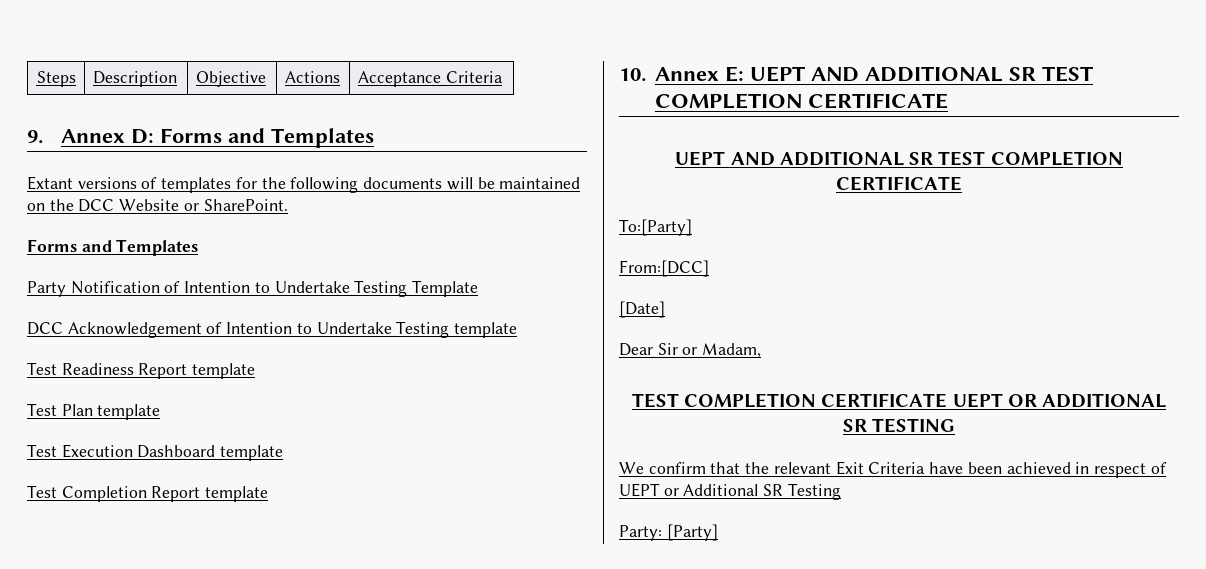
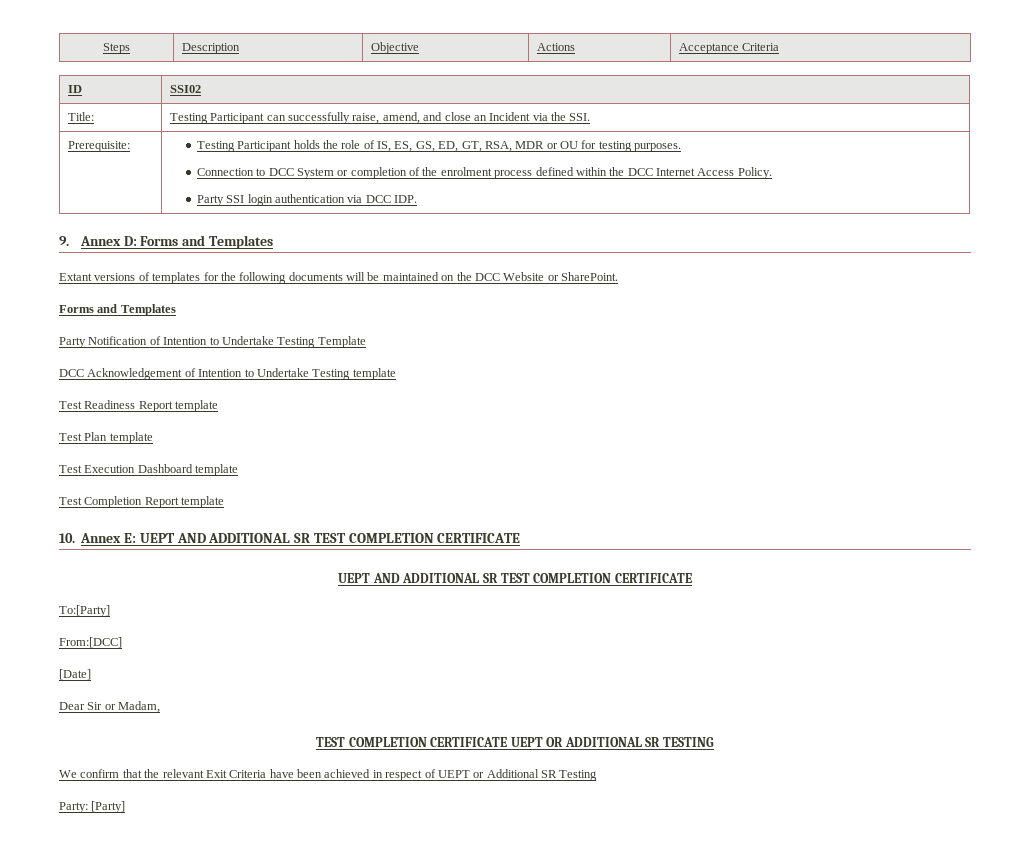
(503, 77) none -> [67,85,82,93] [169,85,201,93] [67,112,94,121] [169,112,591,124] [67,141,130,152] [196,140,682,152] [196,167,772,179] [196,194,418,206] // ID | SSI02 // Title: | Testing Participant can successfully raise, amend, and close an Incident via the SSI. // Prerequisite: | Testing Participant holds the role of IS, ES, GS, ED, GT, RSA, MDR or OU for testing purposes. // Connection to DCC System or completion of the enrolment process defined within the DCC Internet Access Policy. // Party SSI login authentication via DCC IDP.

